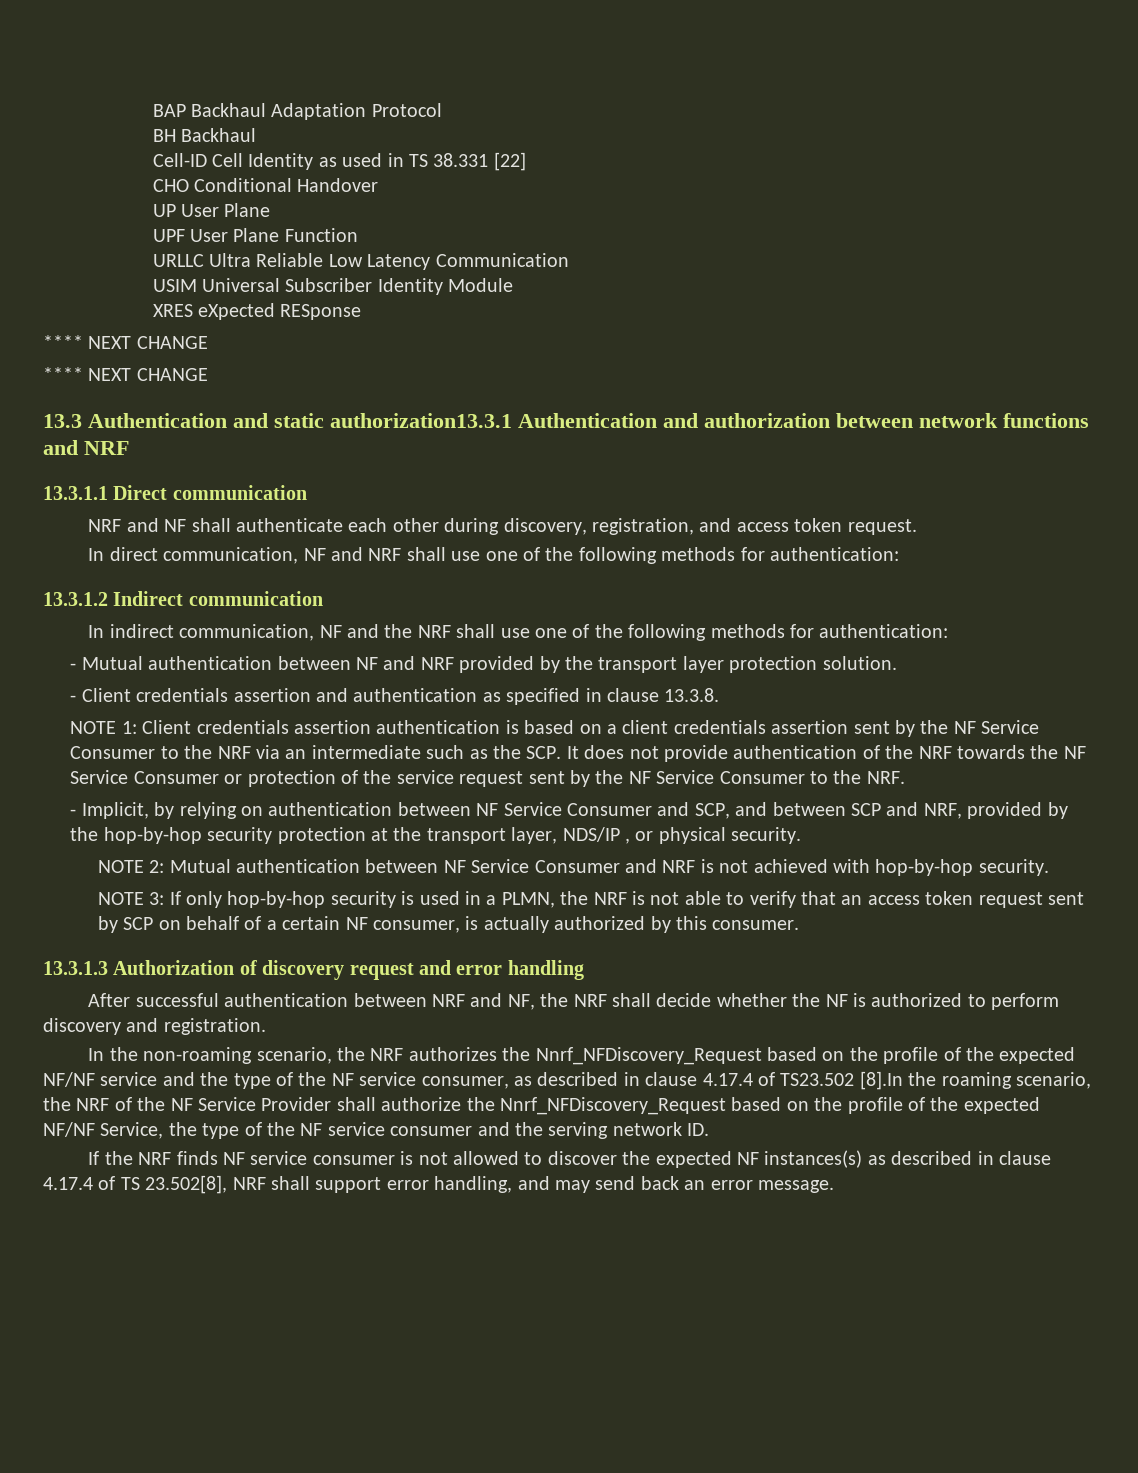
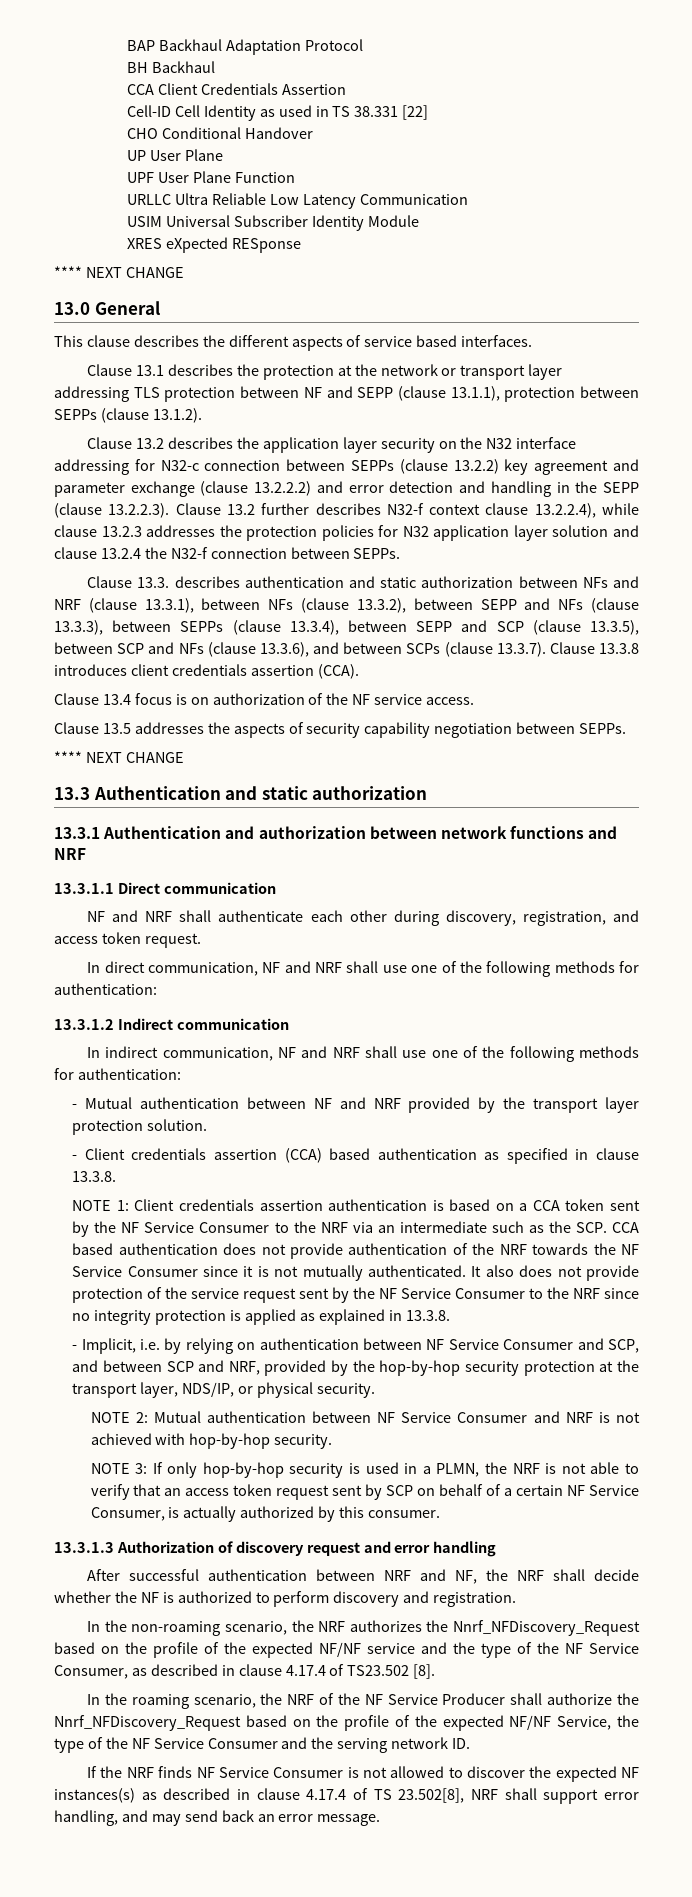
(257, 135) none -> [126,83,346,95] // CCA Client Credentials Assertion
(208, 342) none -> [54,301,160,315] [54,335,533,351] [87,364,563,380] [54,386,639,402] [54,408,202,423] [87,437,577,453] [54,459,639,475] [54,481,640,497] [54,503,639,518] [54,525,639,541] [54,547,401,559] [87,576,640,588] [54,598,640,613] [54,620,639,635] [54,642,640,657] [54,664,359,679] [54,693,475,705] [54,722,627,738] // 13.0 General // This clause describes the different aspects of service based interfaces. // Clause 13.1 describes the protection at the network or transport layer addressing TLS protection between NF and SEPP (clause 13.1.1), protection between SEPPs (clause 13.1.2). // Clause 13.2 describes the application layer security on the N32 interface addressing for N32-c connection between SEPPs (clause 13.2.2) key agreement and parameter exchange (clause 13.2.2.2) and error detection and handling in the SEPP (clause 13.2.2.3). Clause 13.2 further describes N32-f context clause 13.2.2.4), while clause 13.2.3 addresses the protection policies for N32 application layer solution and clause 13.2.4 the N32-f connection between SEPPs. // Clause 13.3. describes authentication and static authorization between NFs and NRF (clause 13.3.1), between NFs (clause 13.3.2), between SEPP and NFs (clause 13.3.3), between SEPPs (clause 13.3.4), between SEPP and SCP (clause 13.3.5), between SCP and NFs (clause 13.3.6), and between SCPs (clause 13.3.7). Clause 13.3.8 introduces client credentials assertion (CCA). // Clause 13.4 focus is on authorization of the NF service access. // Clause 13.5 addresses the aspects of security capability negotiation between SEPPs.
[330,413,512,428] authorization13.3.1 -> [312,786,428,800] [54,827,100,839] authorization // 13.3.1
[88,518,187,532] NRF and NF -> [87,910,173,922] NF and NRF
[384,624,413,638] the -> (328, 1052) none
[316,688,349,702] and -> [284,1148,371,1163] (CCA) based
[622,720,849,734] client credentials assertion -> [532,1199,605,1211] CCA token
[566,746,579,759] It -> [611,1222,639,1233] [72,1243,218,1255] CCA based authentication
[224,774,243,784] or -> [203,1265,639,1281] since it is not mutually authenticated. It also does not provide
[866,771,905,784] NRF. -> [573,1288,639,1299] [72,1309,450,1325] NRF since no integrity protection is applied as explained in 13.3.8.
(149, 810) none -> [140,1339,161,1350] i.e.
[562,827,631,844] NDS/IP , -> [182,1382,235,1397] NDS/IP,
[373,920,461,933] consumer, -> [589,1485,639,1496] [90,1507,165,1521] Service Consumer,
[359,1072,509,1089] service consumer, -> [589,1643,639,1654] [54,1665,128,1679] Service Consumer,
[859,1071,903,1090] [8].In -> [413,1664,436,1679] [87,1694,101,1705] [8]. // In
[261,1097,332,1111] Provider -> [442,1693,506,1705] Producer
[327,1122,473,1136] service consumer -> [153,1738,278,1749] Service Consumer
[250,1151,395,1165] service consumer -> [218,1767,344,1778] Service Consumer

